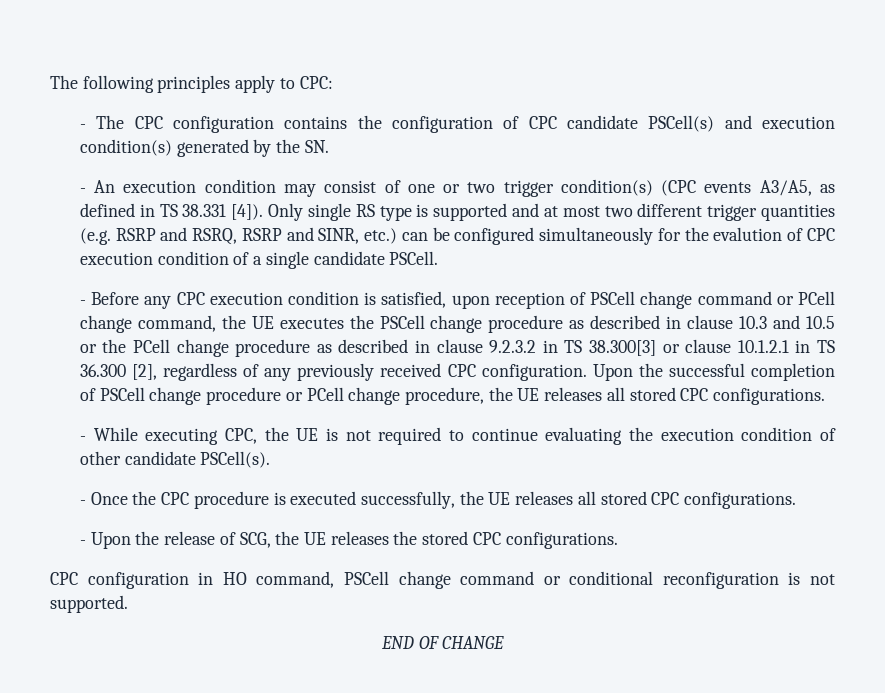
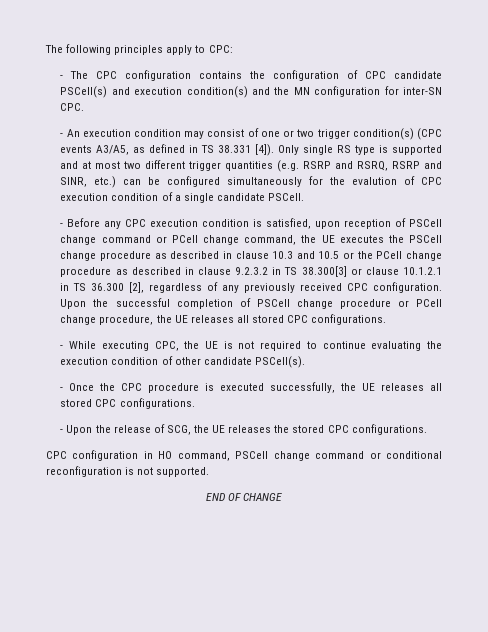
[176,139,329,157] generated by the SN. -> [251,86,442,97] [60,103,85,111] and the MN configuration for inter-SN CPC.

